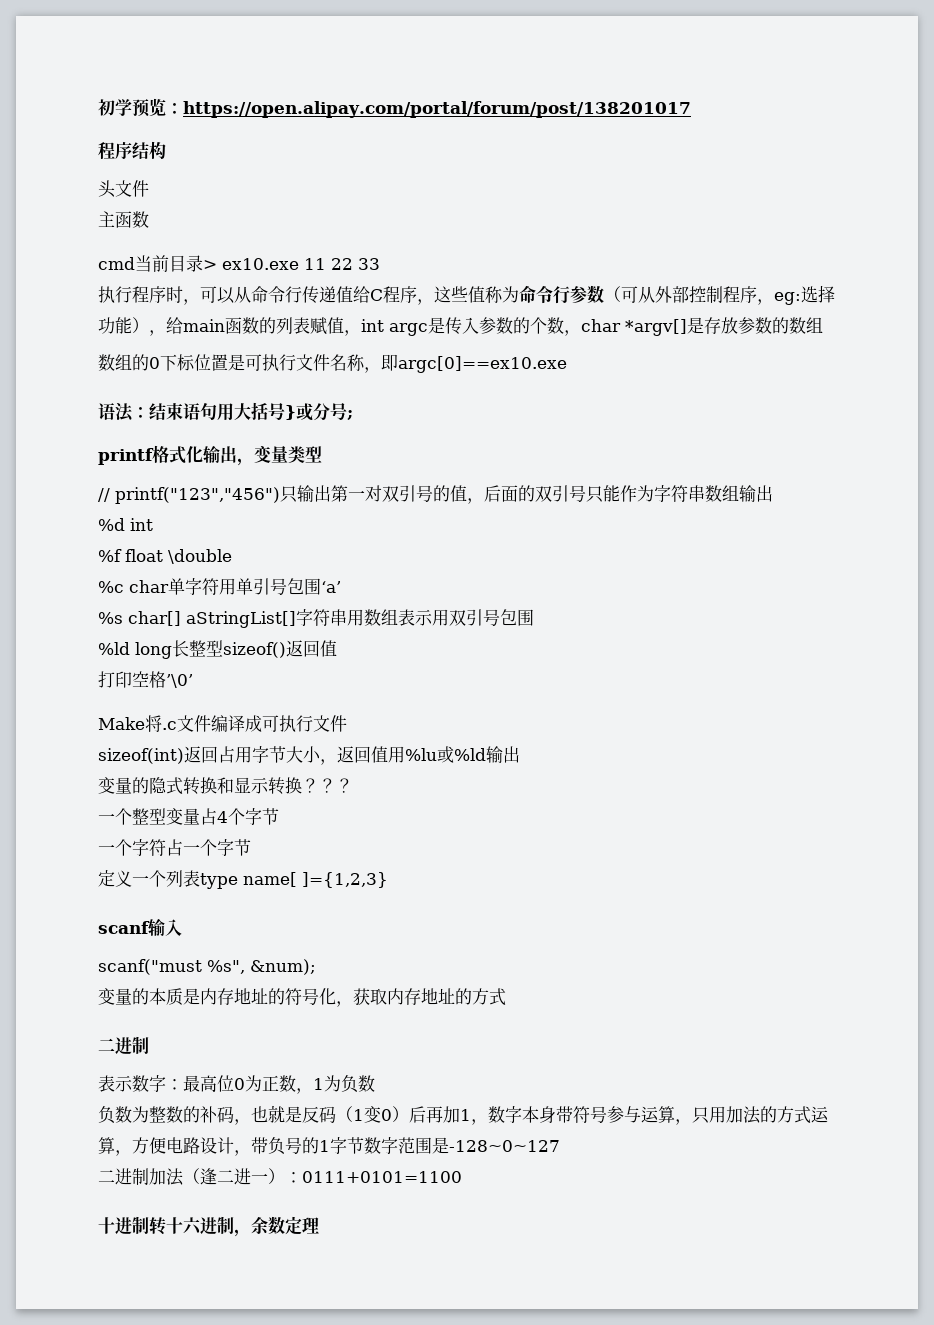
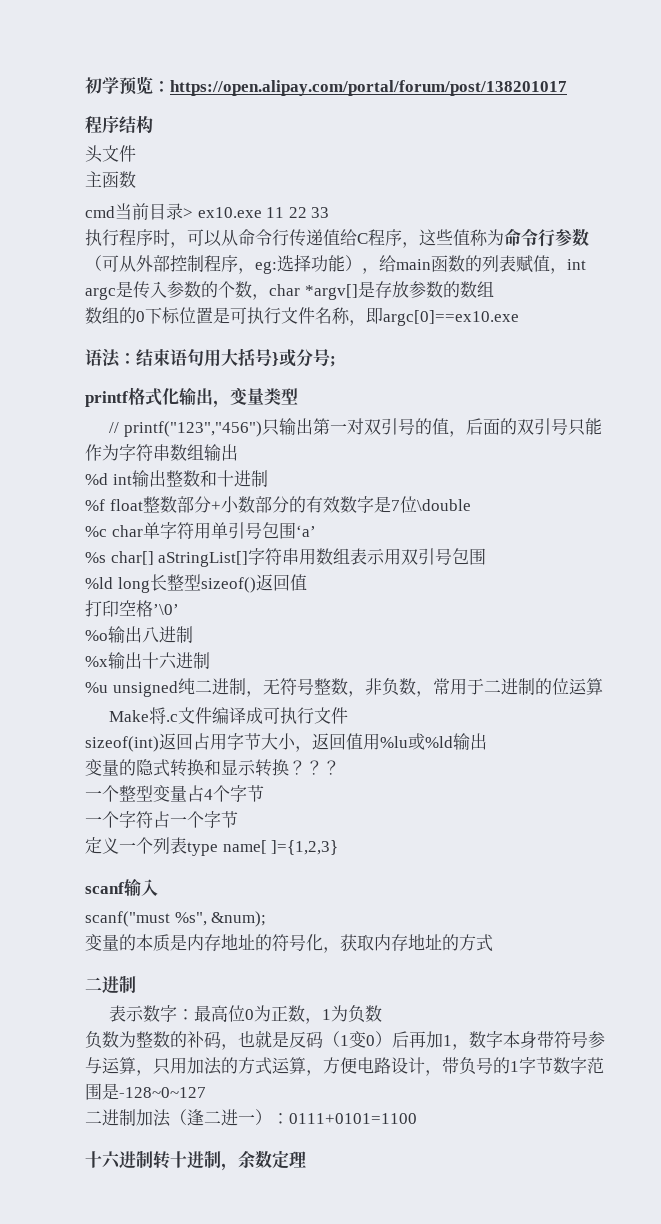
[98,549,163,562] // %f float -> [131,470,268,487] [85,496,417,513] 输出整数和十进制 // %f float整数部分+小数部分的有效数字是7位
(193, 681) none -> [85,626,193,643] [85,652,210,669] [85,678,603,697] // %o输出八进制 // %x输出十六进制 // %u unsigned纯二进制，无符号整数，非负数，常用于二进制的位运算
(115, 1225) none -> [102,1151,121,1169] 六
[183,1217,202,1235] 六 -> (187, 1159) none

